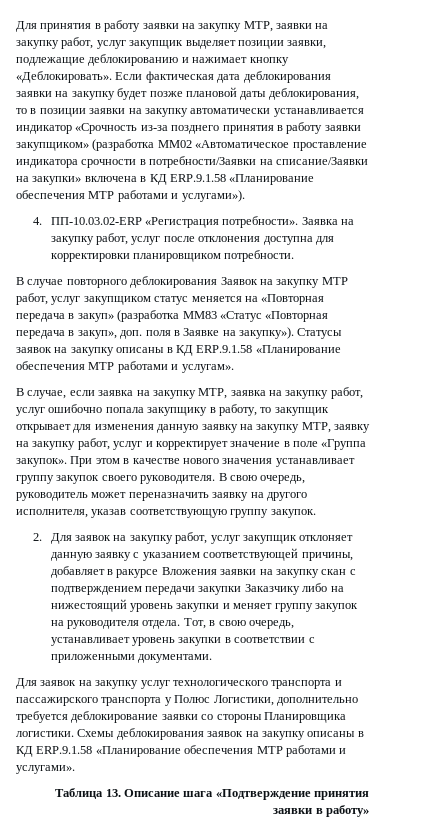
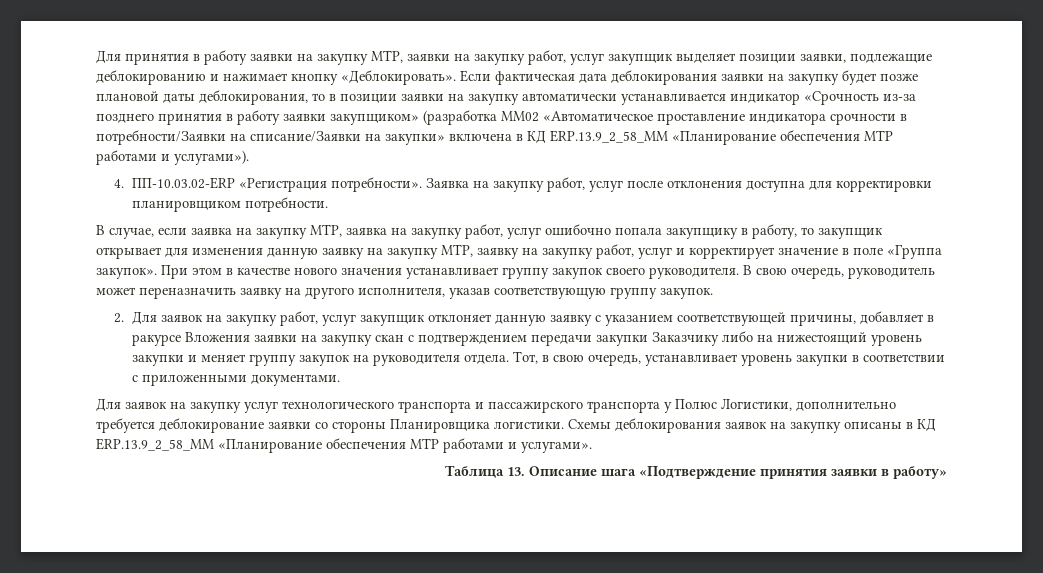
[169,174,226,182] ERP.9.1.58 -> [550,130,668,143] ERP.13.9_2_58_MM
[16,276,348,288] [16,293,325,305] [16,310,329,322] [16,327,343,339] [16,345,341,356] [16,361,234,373] // В случае повторного деблокирования Заявок на закупку МТР работ, услуг закупщиком статус меняется на «Повторная передача в закуп» (разработка ММ83 «Статус «Повторная передача в закуп», доп. поля в Заявке на закупку»). Статусы заявок на закупку описаны в КД ERP.9.1.58 «Планирование обеспечения МТР работами и услугам». -> (328, 204) none
[36,746,93,754] ERP.9.1.58 -> [96,438,214,451] ERP.13.9_2_58_MM

